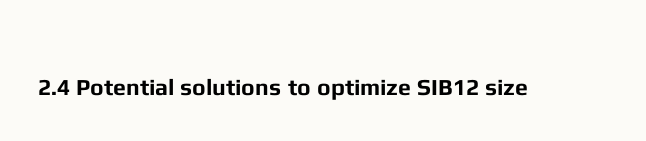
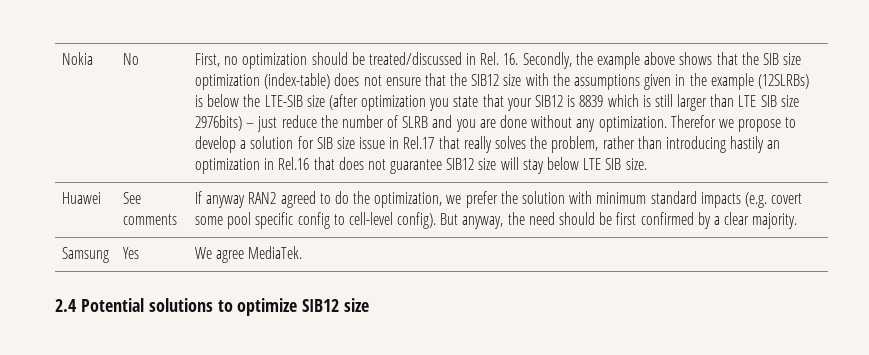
(38, 87) none -> [61,52,93,65] [122,53,139,65] [194,52,802,69] [194,73,809,90] [194,94,799,111] [194,115,797,132] [194,136,781,153] [194,157,647,174] [61,192,101,204] [122,192,141,204] [122,214,177,225] [194,191,803,208] [194,212,798,229] [61,247,109,263] [122,247,139,259] [194,246,303,263] Nokia | No | First, no optimization should be treated/discussed in Rel. 16. Secondly, the example above shows that the SIB size optimization (index-table) does not ensure that the SIB12 size with the assumptions given in the example (12SLRBs) is below the LTE-SIB size (after optimization you state that your SIB12 is 8839 which is still larger than LTE SIB size 2976bits) – just reduce the number of SLRB and you are done without any optimization. Therefor we propose to develop a solution for SIB size issue in Rel.17 that really solves the problem, rather than introducing hastily an optimization in Rel.16 that does not guarantee SIB12 size will stay below LTE SIB size. // Huawei | See comments | If anyway RAN2 agreed to do the optimization, we prefer the solution with minimum standard impacts (e.g. covert some pool specific config to cell-level config). But anyway, the need should be first confirmed by a clear majority. // Samsung | Yes | We agree MediaTek. //

